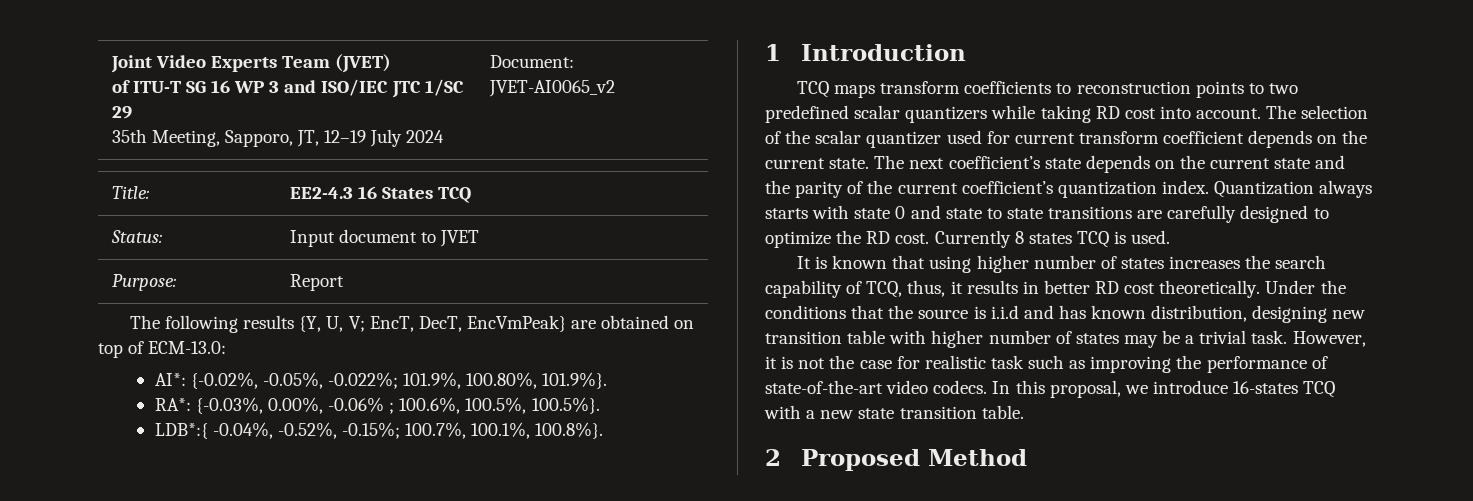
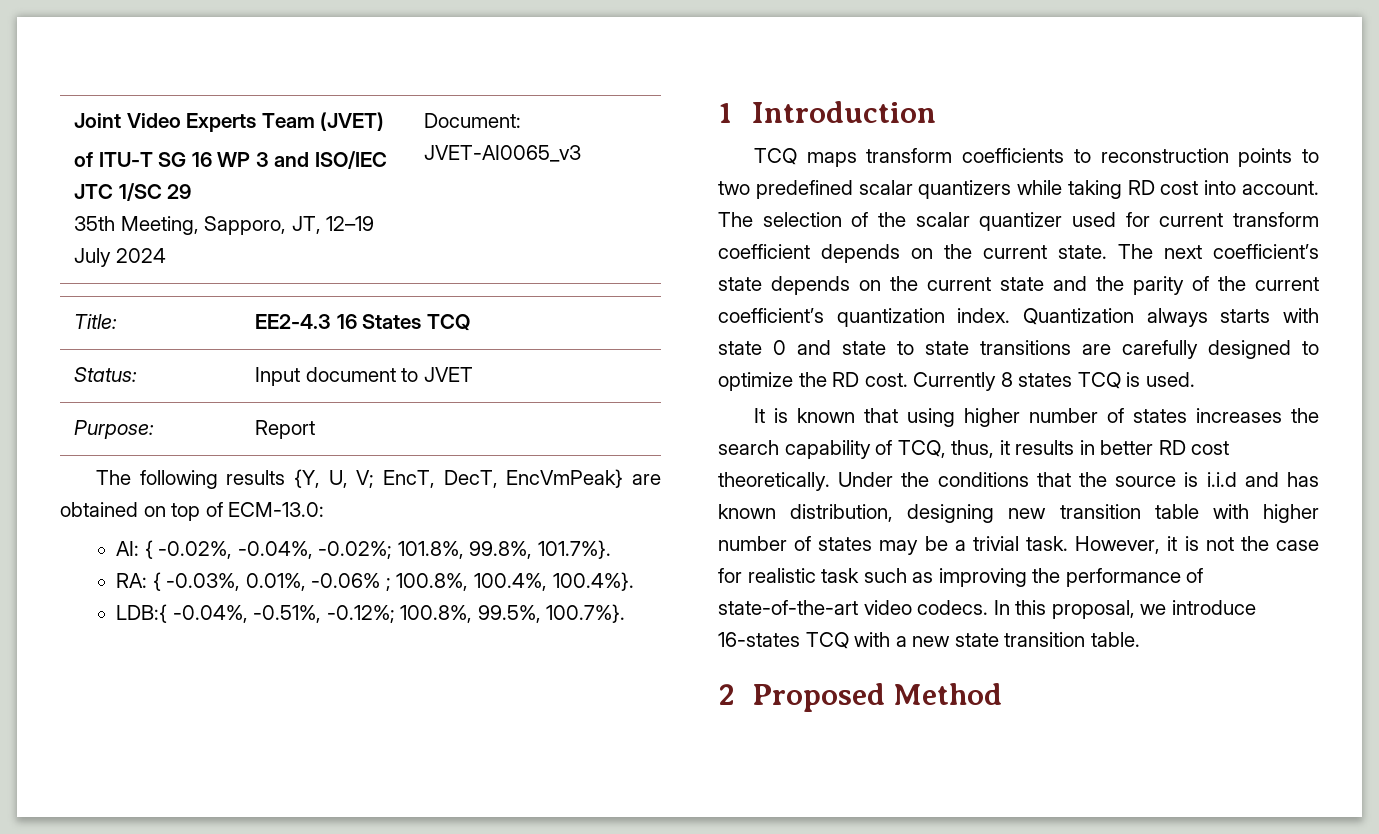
[488,80,615,97] JVET-AI0065_v2 -> [424,145,582,162] JVET-AI0065_v3
[154,372,608,389] [154,397,600,414] [154,422,604,439] AI*: {-0.02%, -0.05%, -0.022%; 101.9%, 100.80%, 101.9%}. // RA*: {-0.03%, 0.00%, -0.06% ; 100.6%, 100.5%, 100.5%}. // LDB*:{ -0.04%, -0.52%, -0.15%; 100.7%, 100.1%, 100.8%}. -> [116,540,611,559] [116,572,634,591] [116,604,626,623] AI: { -0.02%, -0.04%, -0.02%; 101.8%, 99.8%, 101.7%}. // RA: { -0.03%, 0.01%, -0.06% ; 100.8%, 100.4%, 100.4%}. // LDB:{ -0.04%, -0.51%, -0.12%; 100.8%, 99.5%, 100.7%}.

